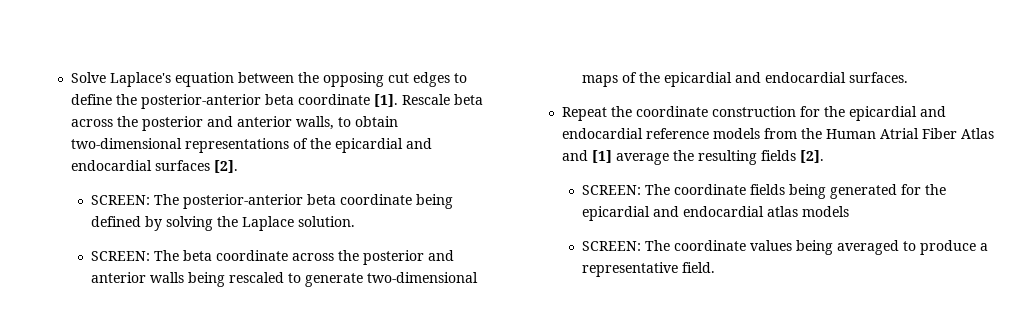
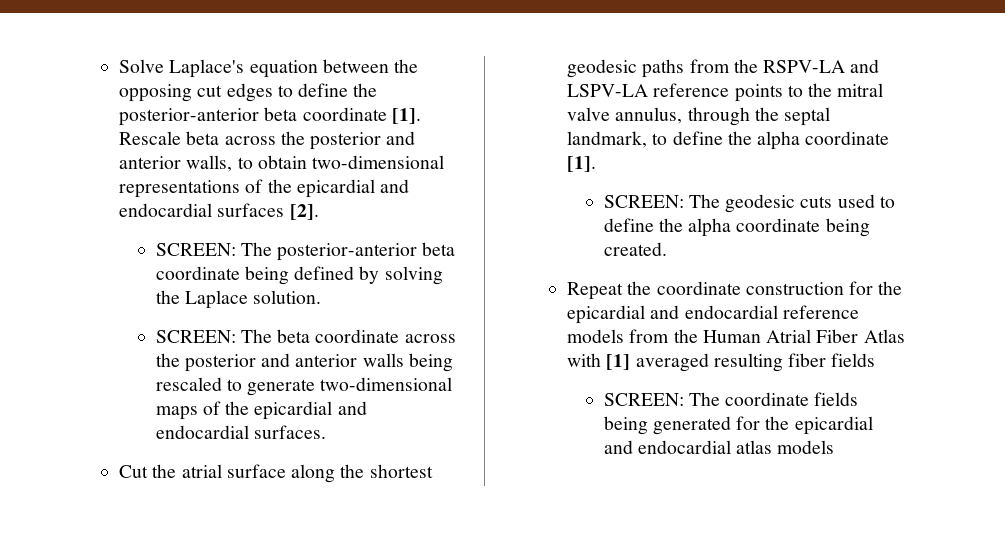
(908, 77) none -> [119,464,433,483] [567,59,880,78] [567,83,884,102] [567,107,831,126] [567,131,890,150] [567,156,597,172] [603,194,895,213] [603,218,870,237] [603,242,667,256] // Cut the atrial surface along the shortest geodesic paths from the RSPV-LA and LSPV-LA reference points to the mitral valve annulus, through the septal landmark, to define the alpha coordinate [1]. // SCREEN: The geodesic cuts used to define the alpha coordinate being created.
[561,150,824,165] and [1] average the resulting fields [2]. -> [567,353,876,372] with [1] averaged resulting fiber fields
[581,240,988,255] [581,262,715,277] // SCREEN: The coordinate values being averaged to produce a representative field. -> (835, 447) none

